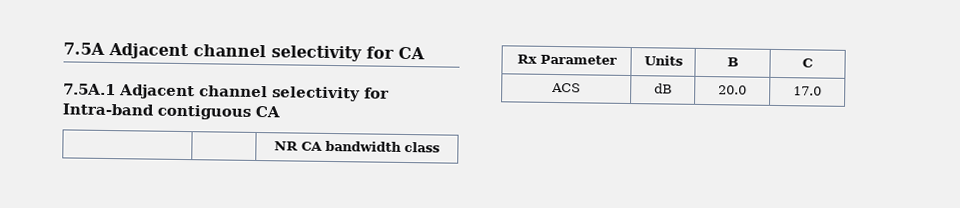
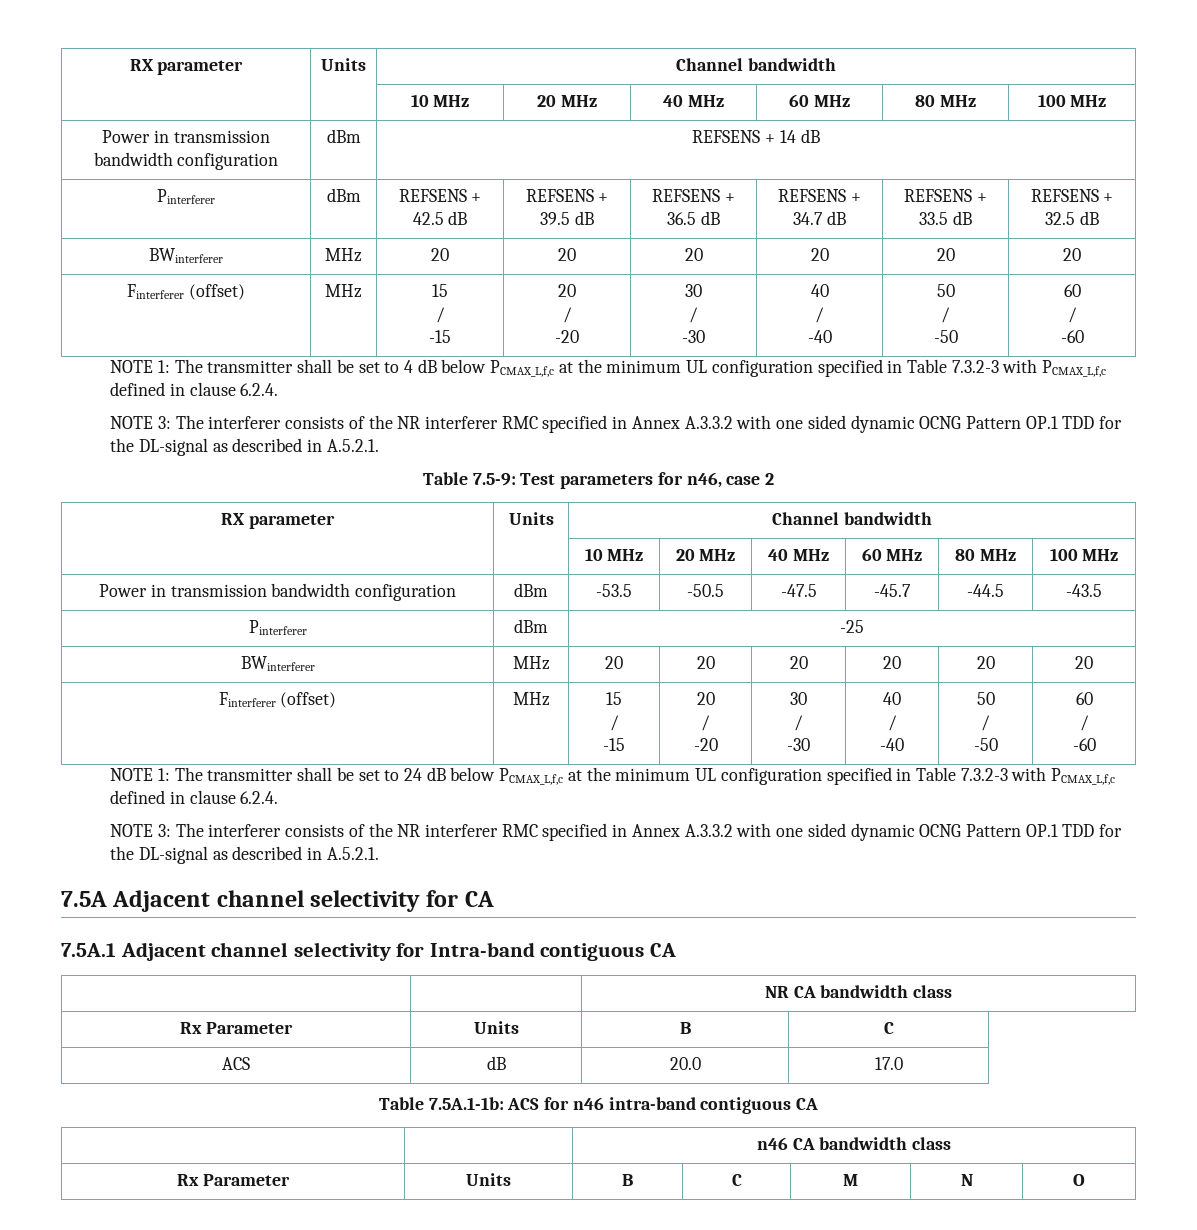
(63, 48) none -> [129,59,244,75] [321,58,366,71] [676,58,836,71] [410,94,470,107] [537,95,597,107] [663,95,724,107] [789,94,850,107] [915,95,976,107] [1037,94,1107,107] [102,130,270,143] [93,152,279,170] [326,129,361,143] [692,129,820,143] [157,189,215,204] [326,188,361,202] [398,189,482,202] [412,211,468,225] [525,189,609,202] [540,211,594,225] [652,189,735,202] [667,211,720,225] [778,189,861,202] [793,211,846,225] [904,189,987,202] [919,211,972,225] [1030,189,1114,202] [1045,211,1099,225] [149,248,223,263] [325,248,362,262] [431,248,449,261] [558,248,576,261] [684,248,703,261] [810,248,829,261] [936,248,955,261] [1063,248,1081,261] [127,284,245,300] [325,284,362,298] [432,284,448,297] [435,307,445,323] [429,330,451,343] [558,284,576,297] [562,307,572,323] [555,330,579,343] [685,284,702,297] [689,307,698,323] [682,330,705,343] [810,284,829,297] [815,307,824,323] [807,330,832,343] [936,284,955,297] [941,307,950,323] [933,330,958,343] [1063,284,1081,297] [1067,307,1077,323] [1060,330,1084,343] [110,359,1107,377] [110,382,279,396] [110,415,1123,433] [110,438,379,456] [422,472,775,489] [221,513,335,529] [508,512,554,525] [772,512,932,525] [584,548,644,561] [675,549,736,561] [768,549,829,561] [861,548,923,561] [955,549,1016,561] [1049,548,1119,561] [99,583,456,601] [514,583,548,597] [596,584,632,597] [687,584,724,597] [780,584,817,597] [874,584,911,597] [967,584,1004,597] [1066,584,1102,597] [248,620,307,635] [514,619,548,633] [840,620,864,633] [240,656,315,671] [512,656,550,670] [605,656,623,669] [696,656,715,669] [789,656,808,669] [883,656,901,669] [976,656,995,669] [1075,656,1093,669] [218,692,337,708] [512,692,550,706] [606,692,622,705] [609,715,619,731] [603,738,625,751] [696,692,715,705] [701,715,710,731] [693,738,718,751] [790,692,807,705] [794,715,803,731] [787,738,810,751] [883,692,901,705] [887,715,897,731] [880,738,904,751] [976,692,995,705] [981,715,990,731] [973,738,998,751] [1075,692,1093,705] [1079,715,1089,731] [1072,738,1096,751] [110,767,1116,785] [110,790,279,804] [110,823,1123,841] [110,846,379,864] RX parameter | Units | Channel bandwidth // | | 10 MHz | 20 MHz | 40 MHz | 60 MHz | 80 MHz | 100 MHz // Power in transmission bandwidth configuration | dBm | REFSENS + 14 dB // Pinterferer | dBm | REFSENS + 42.5 dB | REFSENS + 39.5 dB | REFSENS + 36.5 dB | REFSENS + 34.7 dB | REFSENS + 33.5 dB | REFSENS + 32.5 dB // BWinterferer | MHz | 20 | 20 | 20 | 20 | 20 | 20 // Finterferer (offset) | MHz | 15 // / // -15 | 20 // / // -20 | 30 // / // -30 | 40 // / // -40 | 50 // / // -50 | 60 // / // -60 // NOTE 1: The transmitter shall be set to 4 dB below PCMAX_L,f,c at the minimum UL configuration specified in Table 7.3.2-3 with PCMAX_L,f,c defined in clause 6.2.4. // NOTE 3: The interferer consists of the NR interferer RMC specified in Annex A.3.3.2 with one sided dynamic OCNG Pattern OP.1 TDD for the DL-signal as described in A.5.2.1. // Table 7.5-9: Test parameters for n46, case 2 // RX parameter | Units | Channel bandwidth // | | 10 MHz | 20 MHz | 40 MHz | 60 MHz | 80 MHz | 100 MHz // Power in transmission bandwidth configuration | dBm | -53.5 | -50.5 | -47.5 | -45.7 | -44.5 | -43.5 // Pinterferer | dBm | -25 // BWinterferer | MHz | 20 | 20 | 20 | 20 | 20 | 20 // Finterferer (offset) | MHz | 15 // / // -15 | 20 // / // -20 | 30 // / // -30 | 40 // / // -40 | 50 // / // -50 | 60 // / // -60 // NOTE 1: The transmitter shall be set to 24 dB below PCMAX_L,f,c at the minimum UL configuration specified in Table 7.3.2-3 with PCMAX_L,f,c defined in clause 6.2.4. // NOTE 3: The interferer consists of the NR interferer RMC specified in Annex A.3.3.2 with one sided dynamic OCNG Pattern OP.1 TDD for the DL-signal as described in A.5.2.1. //
(822, 91) none -> [378,1097,819,1114] [756,1137,952,1150] [177,1174,290,1186] [466,1173,511,1186] [622,1174,633,1186] [731,1174,742,1186] [843,1174,858,1186] [960,1174,973,1186] [1073,1174,1085,1186] // Table 7.5A.1-1b: ACS for n46 intra-band contiguous CA // | | n46 CA bandwidth class // Rx Parameter | Units | B | C | M | N | O

